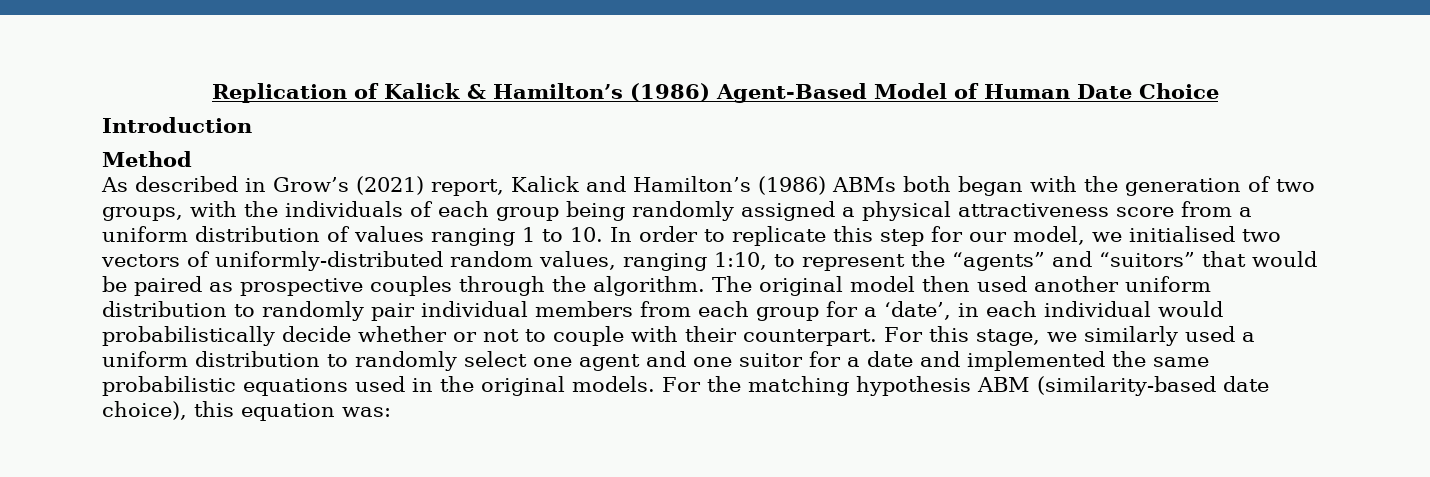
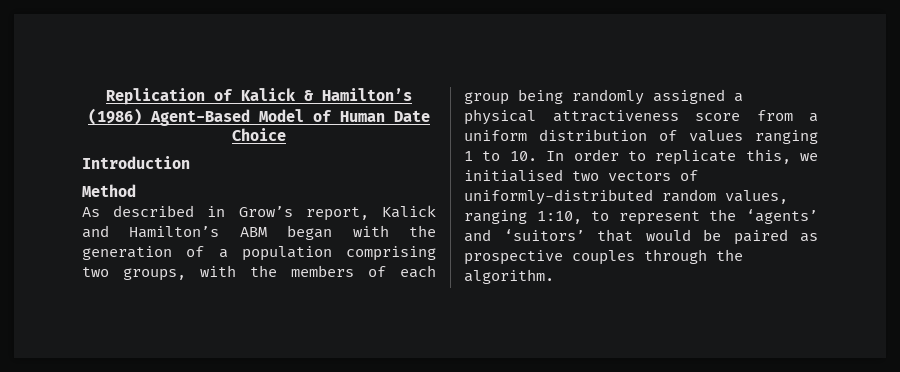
[356,176,424,195] (2021) -> (293, 211) none
[758,176,951,195] (1986) ABMs both -> [239,227,267,237] ABM
(1271, 184) none -> [218,246,436,261] a population comprising
[285,201,403,217] individuals -> [291,265,354,277] members
[833,226,1085,246] this step for our model, -> [745,149,791,164] this,
[952,251,1195,271] “agents” and “suitors” -> [746,209,818,224] [464,229,585,242] ‘agents’ and ‘suitors’
[712,276,1211,296] [102,301,1223,321] [102,326,1255,346] [102,351,1209,371] [102,376,1269,396] [102,401,391,421] The original model then used another uniform distribution to randomly pair individual members from each group for a ‘date’, in each individual would probabilistically decide whether or not to couple with their counterpart. For this stage, we similarly used a uniform distribution to randomly select one agent and one suitor for a date and implemented the same probabilistic equations used in the original models. For the matching hypothesis ABM (similarity-based date choice), this equation was: -> (554, 276) none

